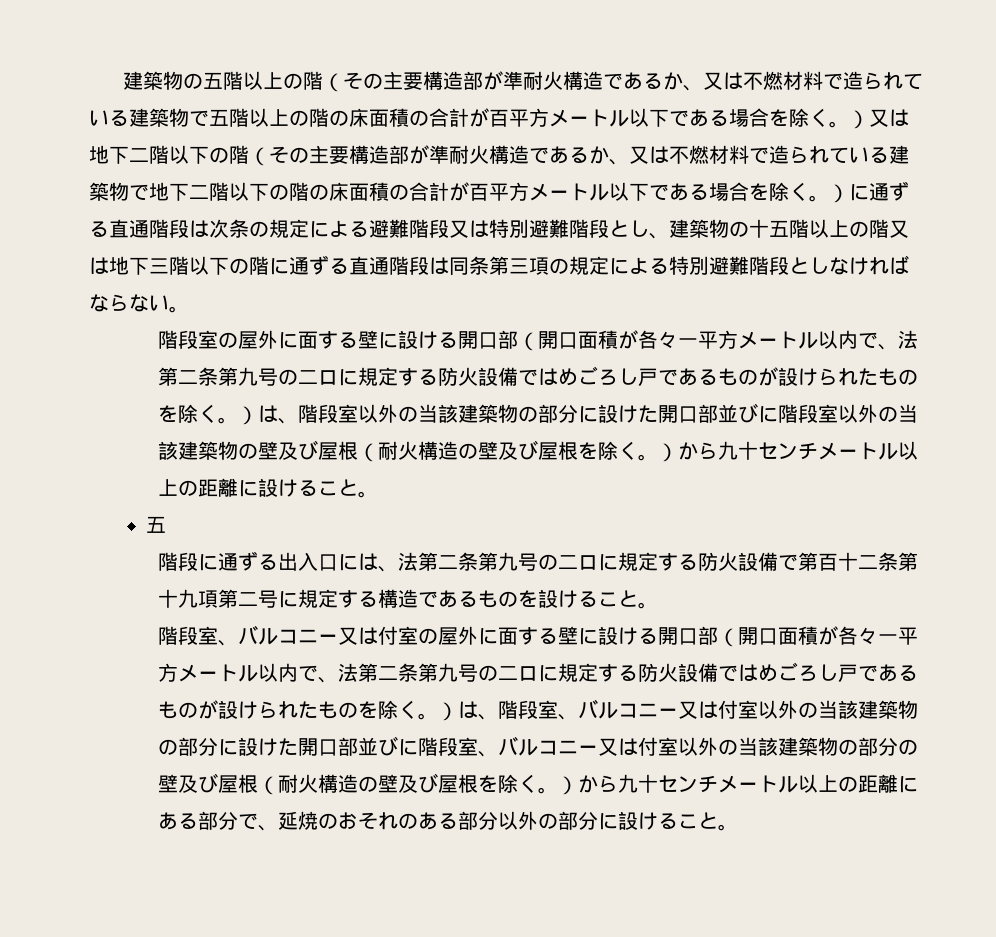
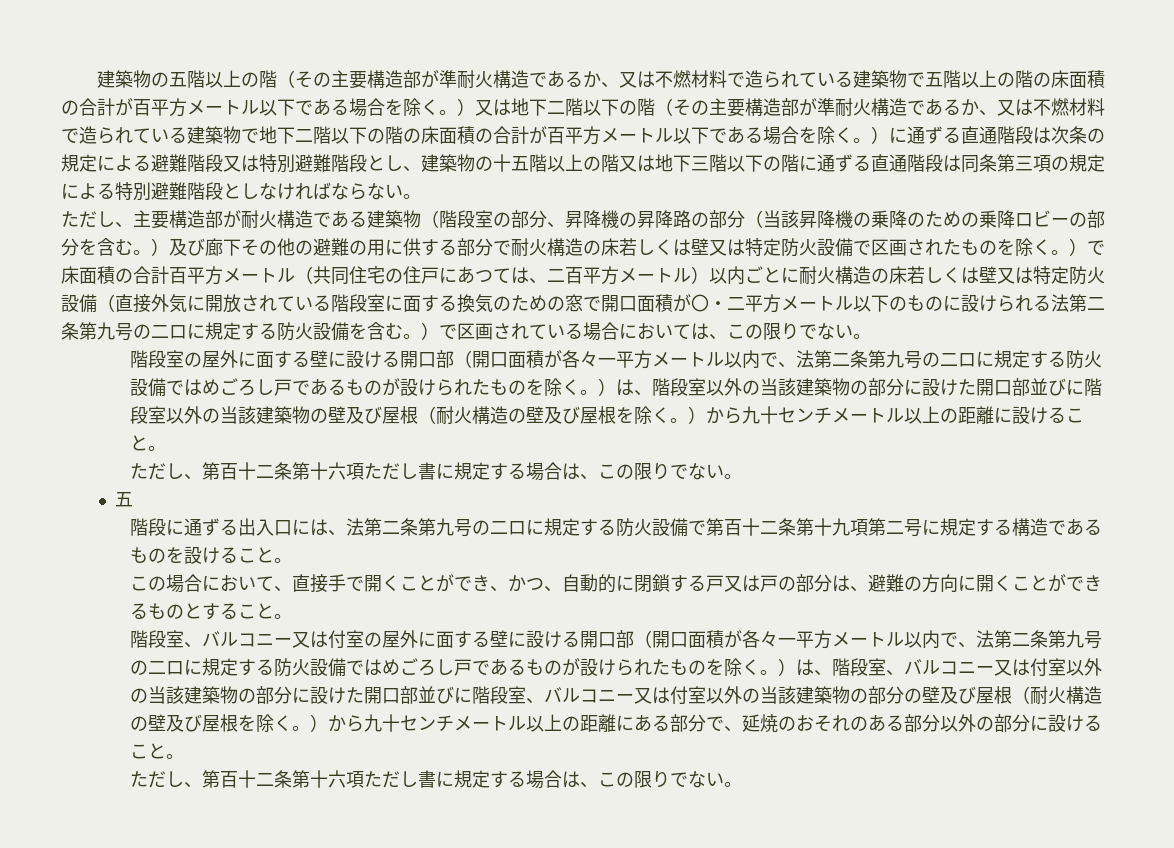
(189, 309) none -> [61,210,1105,229] [61,238,1105,257] [61,266,1105,285] [61,294,1105,313] [61,322,871,341] // ただし、主要構造部が耐火構造である建築物（階段室の部分、昇降機の昇降路の部分（当該昇降機の乗降のための乗降ロビーの部分を含む。）及び廊下その他の避難の用に供する部分で耐火構造の床若しくは壁又は特定防火設備で区画されたものを除く。）で床面積の合計百平方メートル（共同住宅の住戸にあつては、二百平方メートル）以内ごとに耐火構造の床若しくは壁又は特定防火設備（直接外気に開放されている階段室に面する換気のための窓で開口面積が〇・二平方メートル以下のものに設けられる法第二条第九号の二ロに規定する防火設備を含む。）で区画されている場合においては、この限りでない。
(379, 494) none -> [129,462,742,481] // ただし、第百十二条第十六項ただし書に規定する場合は、この限りでない。
(659, 605) none -> [129,574,1102,593] [129,603,292,620] // この場合において、直接手で開くことができ、かつ、自動的に閉鎖する戸又は戸の部分は、避難の方向に開くことができるものとすること。
(739, 827) none -> [129,770,742,789] // ただし、第百十二条第十六項ただし書に規定する場合は、この限りでない。

